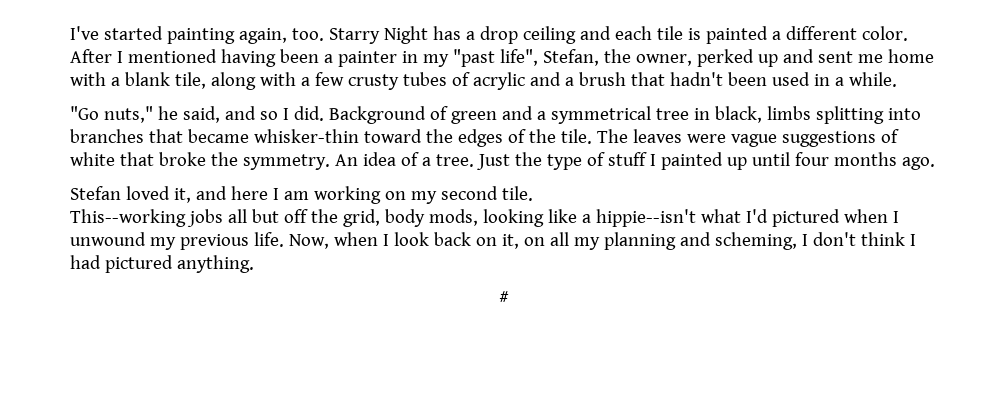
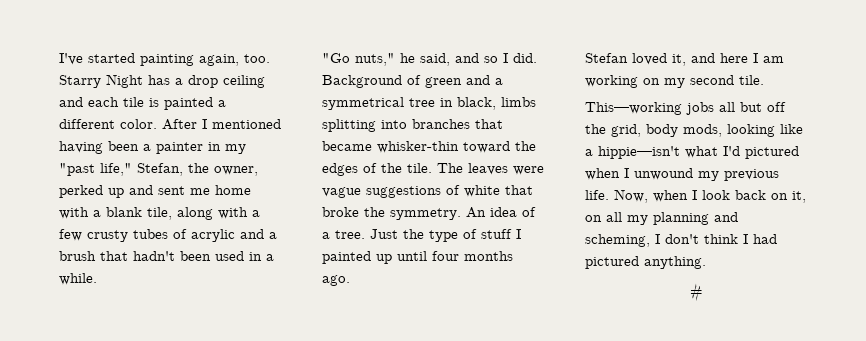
[499,49,538,66] life", -> [100,163,132,176] life,"
[70,209,186,227] This--working -> [585,102,682,115] This—working
[595,209,696,227] hippie--isn't -> [598,146,680,159] hippie—isn't

